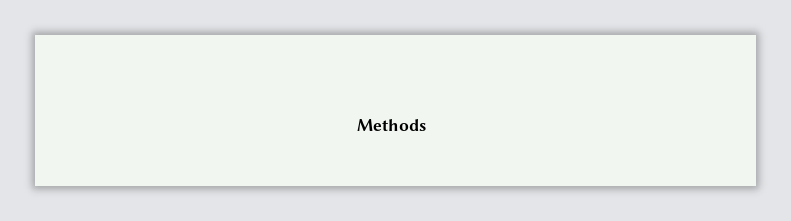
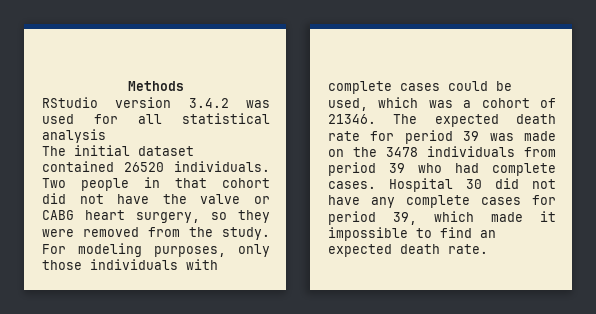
(426, 125) none -> [42,97,270,108] [42,113,270,124] [42,129,106,143] [42,145,194,156] [42,161,270,172] [42,177,270,191] [42,193,270,204] [42,210,270,223] [42,227,270,240] [42,243,270,257] [42,259,218,270] [328,81,512,94] [328,97,556,111] [328,114,556,127] [328,130,556,144] [328,146,556,157] [328,162,556,176] [328,178,556,192] [328,195,556,208] [328,211,556,225] [328,227,496,241] [328,244,488,257] // RStudio version 3.4.2 was used for all statistical analysis // The initial dataset contained 26520 individuals. Two people in that cohort did not have the valve or CABG heart surgery, so they were removed from the study. For modeling purposes, only those individuals with complete cases could be used, which was a cohort of 21346. The expected death rate for period 39 was made on the 3478 individuals from period 39 who had complete cases. Hospital 30 did not have any complete cases for period 39, which made it impossible to find an expected death rate.

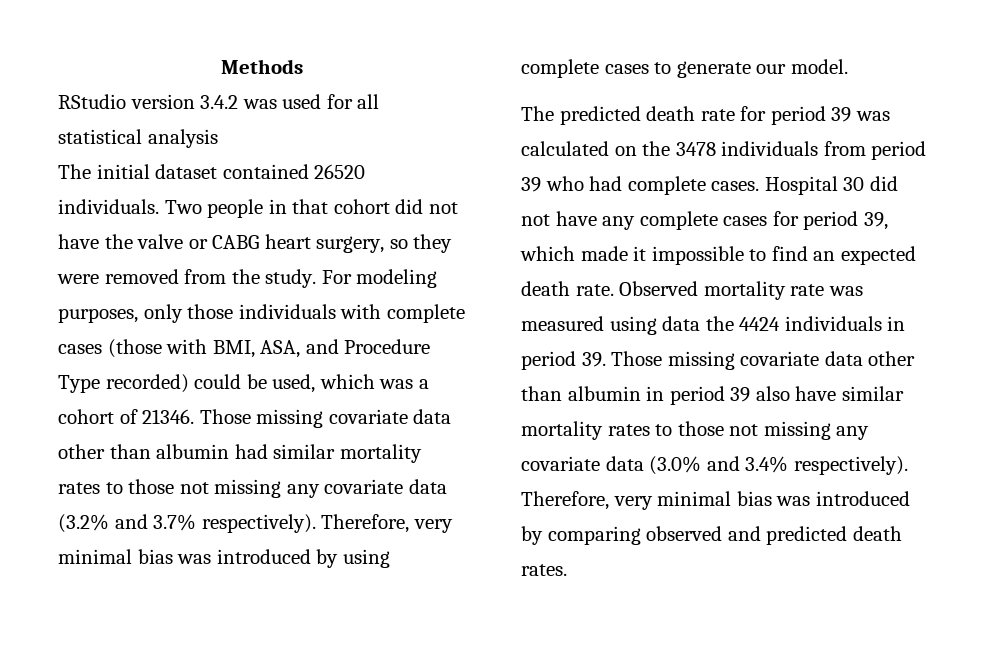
(440, 87) none -> [107,339,431,358] [58,374,189,393] (those with BMI, ASA, and Procedure Type recorded)
[393,114,499,127] The expected -> [199,409,452,428] [58,444,422,463] [58,479,447,498] [58,514,453,533] [58,549,390,568] [521,59,848,78] [521,106,641,125] Those missing covariate data other than albumin had similar mortality rates to those not missing any covariate data (3.2% and 3.7% respectively). Therefore, very minimal bias was introduced by using complete cases to generate our model. // The predicted
[524,131,556,141] made -> [521,141,609,156] calculated
(488, 249) none -> [619,281,863,300] [521,316,906,335] [521,351,916,370] [521,386,904,405] [521,421,870,440] [521,456,908,475] [521,491,910,510] [521,526,902,545] [521,564,567,576] Observed mortality rate was measured using data the 4424 individuals in period 39. Those missing covariate data other than albumin in period 39 also have similar mortality rates to those not missing any covariate data (3.0% and 3.4% respectively). Therefore, very minimal bias was introduced by comparing observed and predicted death rates.

